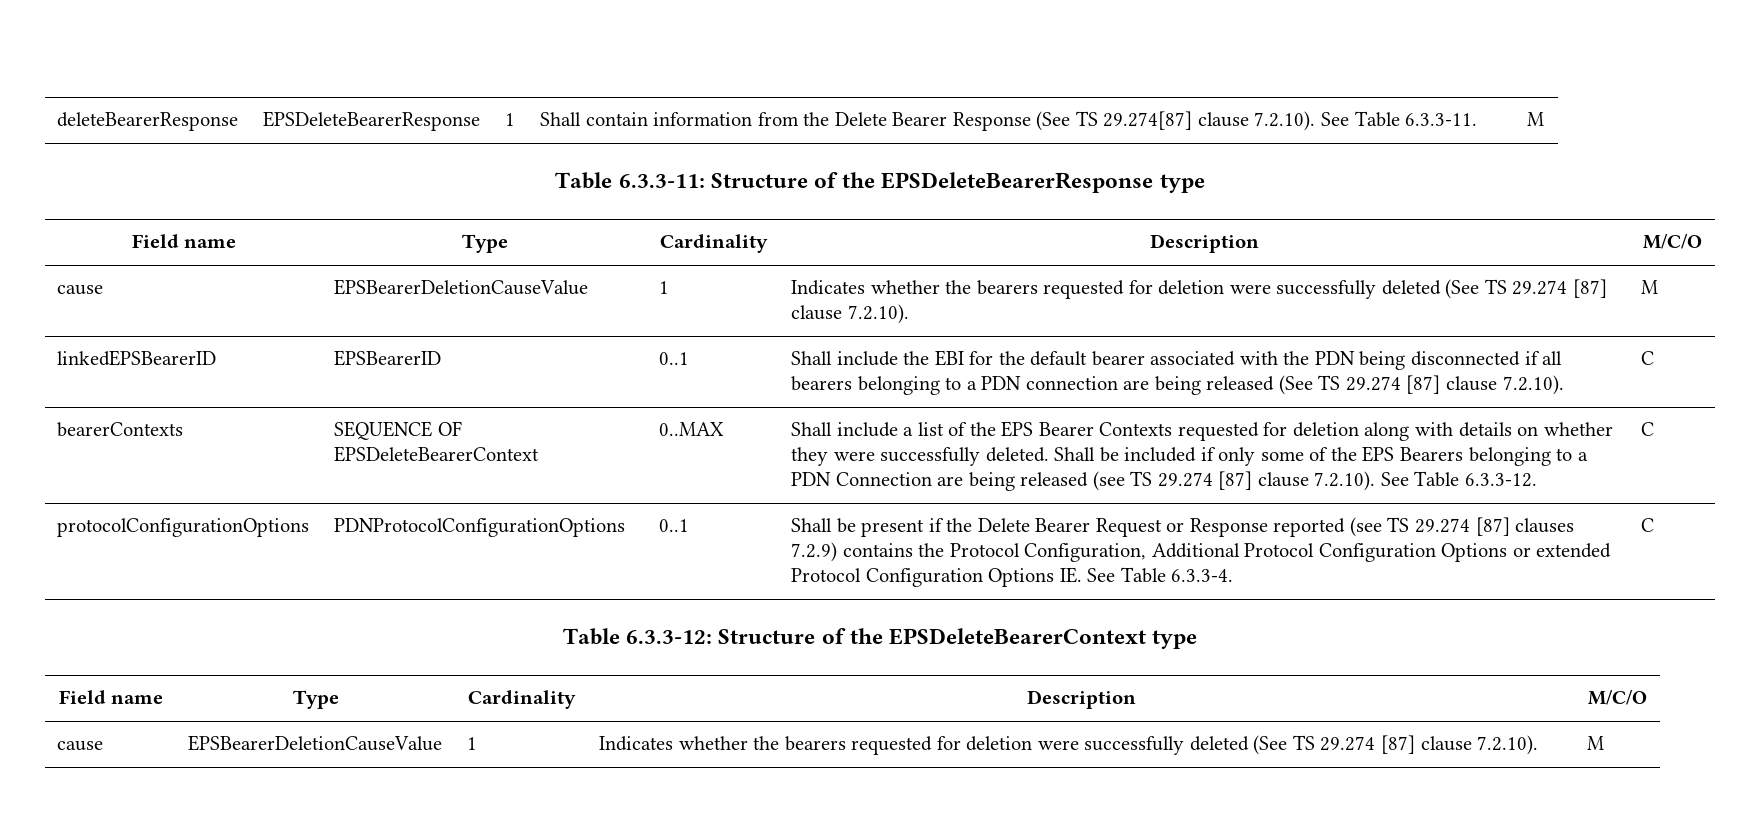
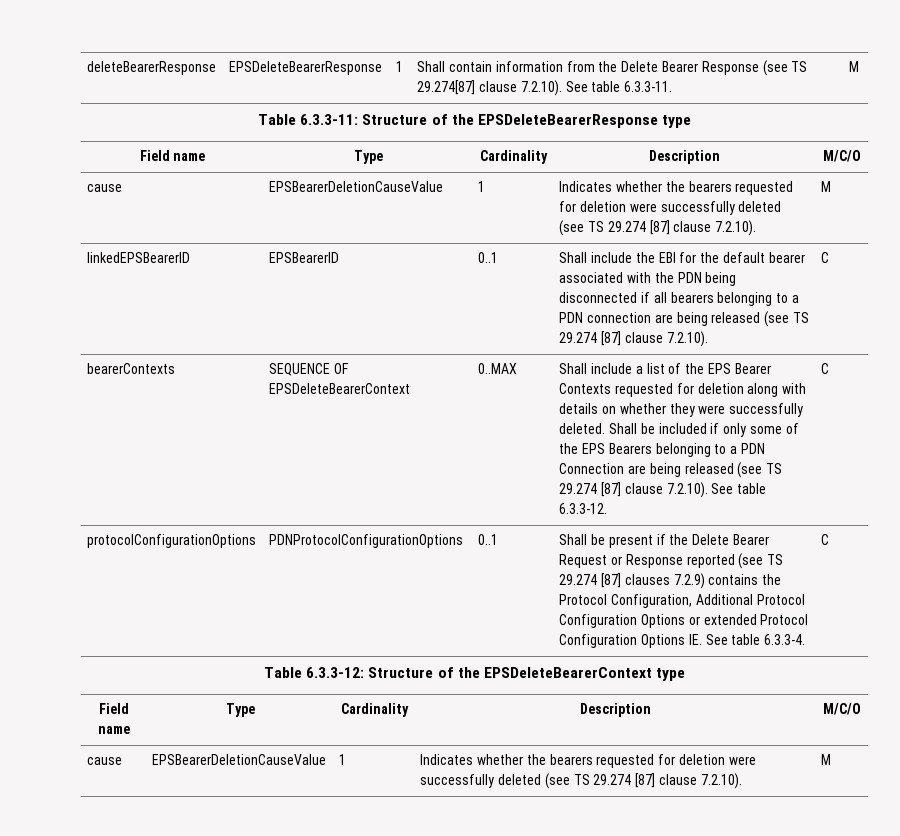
[1036,111,1071,131] (See -> [762,60,788,76] (see
[1354,111,1400,127] Table -> [591,81,621,92] table
[1445,279,1480,299] (See -> [559,220,585,236] (see
[1278,375,1313,395] (See -> [764,311,790,327] (see
[1414,471,1460,487] Table -> [737,483,767,494] table
[1120,567,1166,583] Table -> [731,634,761,645] table
[1253,735,1288,755] (See -> [544,773,570,789] (see

